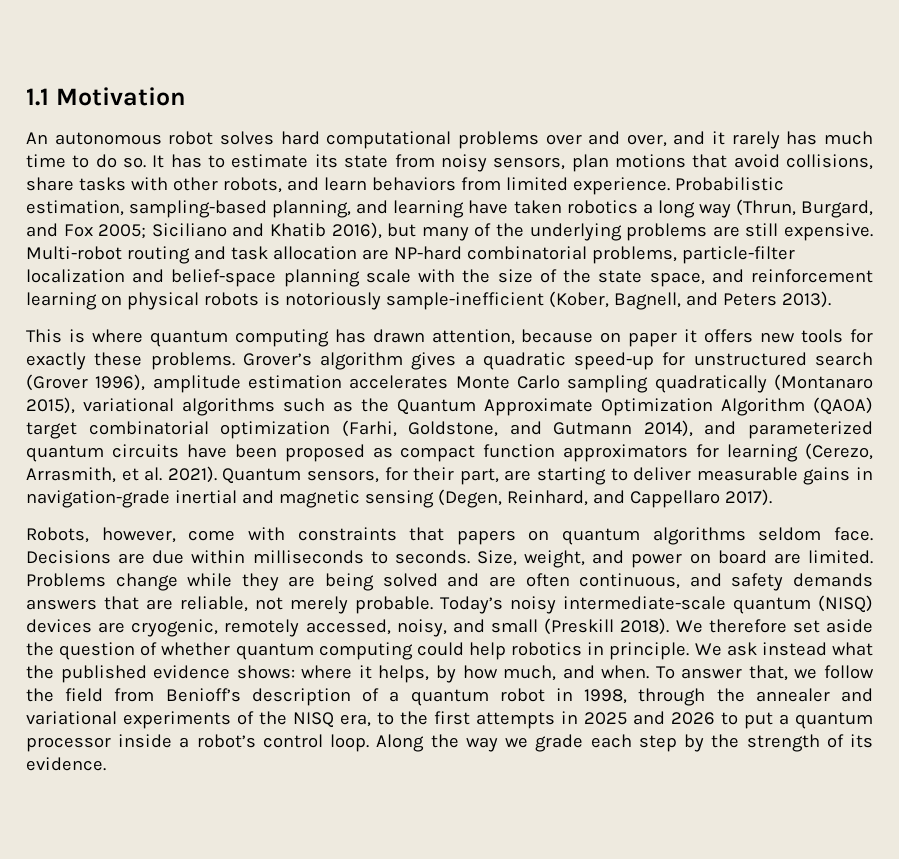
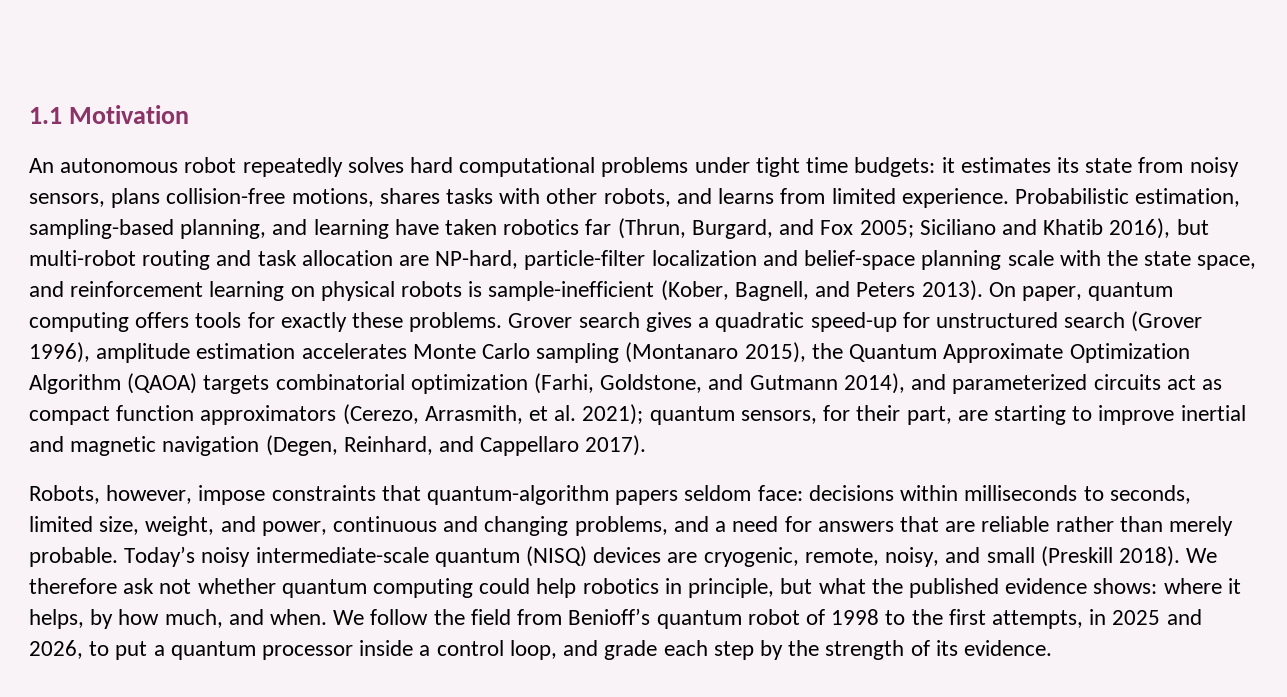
(214, 138) none -> [242,157,343,177] repeatedly
[545,131,873,149] [26,154,309,168] over and over, and it rarely has much time to do so. It has to estimate -> [694,157,1051,177] under tight time budgets: it estimates
[571,154,874,172] [26,177,74,191] plan motions that avoid collisions, share -> [111,188,440,208] plans collision-free motions, shares
[323,177,456,191] learn behaviors -> [718,188,775,204] learns
[642,200,731,218] a long way -> [585,219,612,235] far
[421,223,874,241] [26,246,122,260] many of the underlying problems are still expensive. Multi-robot -> [29,250,136,266] multi-robot
[393,246,677,264] NP-hard combinatorial problems, -> [435,250,519,269] NP-hard,
[497,269,592,283] size of the -> (1138, 258) none
[284,292,381,310] notoriously -> (483, 289) none
[26,329,796,347] // This is where quantum computing has drawn attention, because on paper it offers new -> [988,282,1174,301] [29,312,190,332] On paper, quantum computing offers
[242,352,404,370] Grover’s algorithm -> [508,312,640,328] Grover search
[654,375,767,393] quadratically -> (620, 353) none
[83,398,353,416] variational algorithms such as -> (806, 352) none
[26,422,77,439] target -> [203,375,270,394] targets
[26,444,365,462] quantum circuits have been proposed -> [1093,374,1196,390] circuits act
[696,444,799,462] for learning -> (337, 415) none
[167,466,302,484] 2021). Quantum -> [582,404,735,425] 2021); quantum
[633,467,874,485] [26,490,170,508] deliver measurable gains in navigation-grade -> [1098,405,1175,425] improve
[364,490,434,508] sensing -> [162,436,260,456] navigation
[188,527,873,545] [26,550,873,568] [26,573,874,591] [26,596,283,612] come with constraints that papers on quantum algorithms seldom face. Decisions are due within milliseconds to seconds. Size, weight, and power on board are limited. Problems change while they are being solved and are often continuous, and safety demands answers that are reliable, not -> [198,485,1191,505] [29,516,1163,536] impose constraints that quantum-algorithm papers seldom face: decisions within milliseconds to seconds, limited size, weight, and power, continuous and changing problems, and a need for answers that are reliable rather than
[224,619,391,637] remotely accessed, -> [804,548,879,566] remote,
[792,619,874,633] [26,642,158,660] set aside the question of -> [123,578,192,594] ask not
[609,642,827,660] principle. We ask instead -> [688,578,813,598] principle, but
[655,665,818,681] To answer that, we -> [333,610,365,625] We
[251,688,873,706] [26,711,371,729] description of a quantum robot in 1998, through the annealer and variational experiments of the NISQ era, -> [656,609,880,629] quantum robot of 1998
[476,712,555,729] attempts -> [991,610,1083,629] attempts,
[671,712,715,725] 2026 -> [29,640,83,659] 2026,
[196,734,529,752] robot’s control loop. Along the way we -> [436,640,599,660] control loop, and

